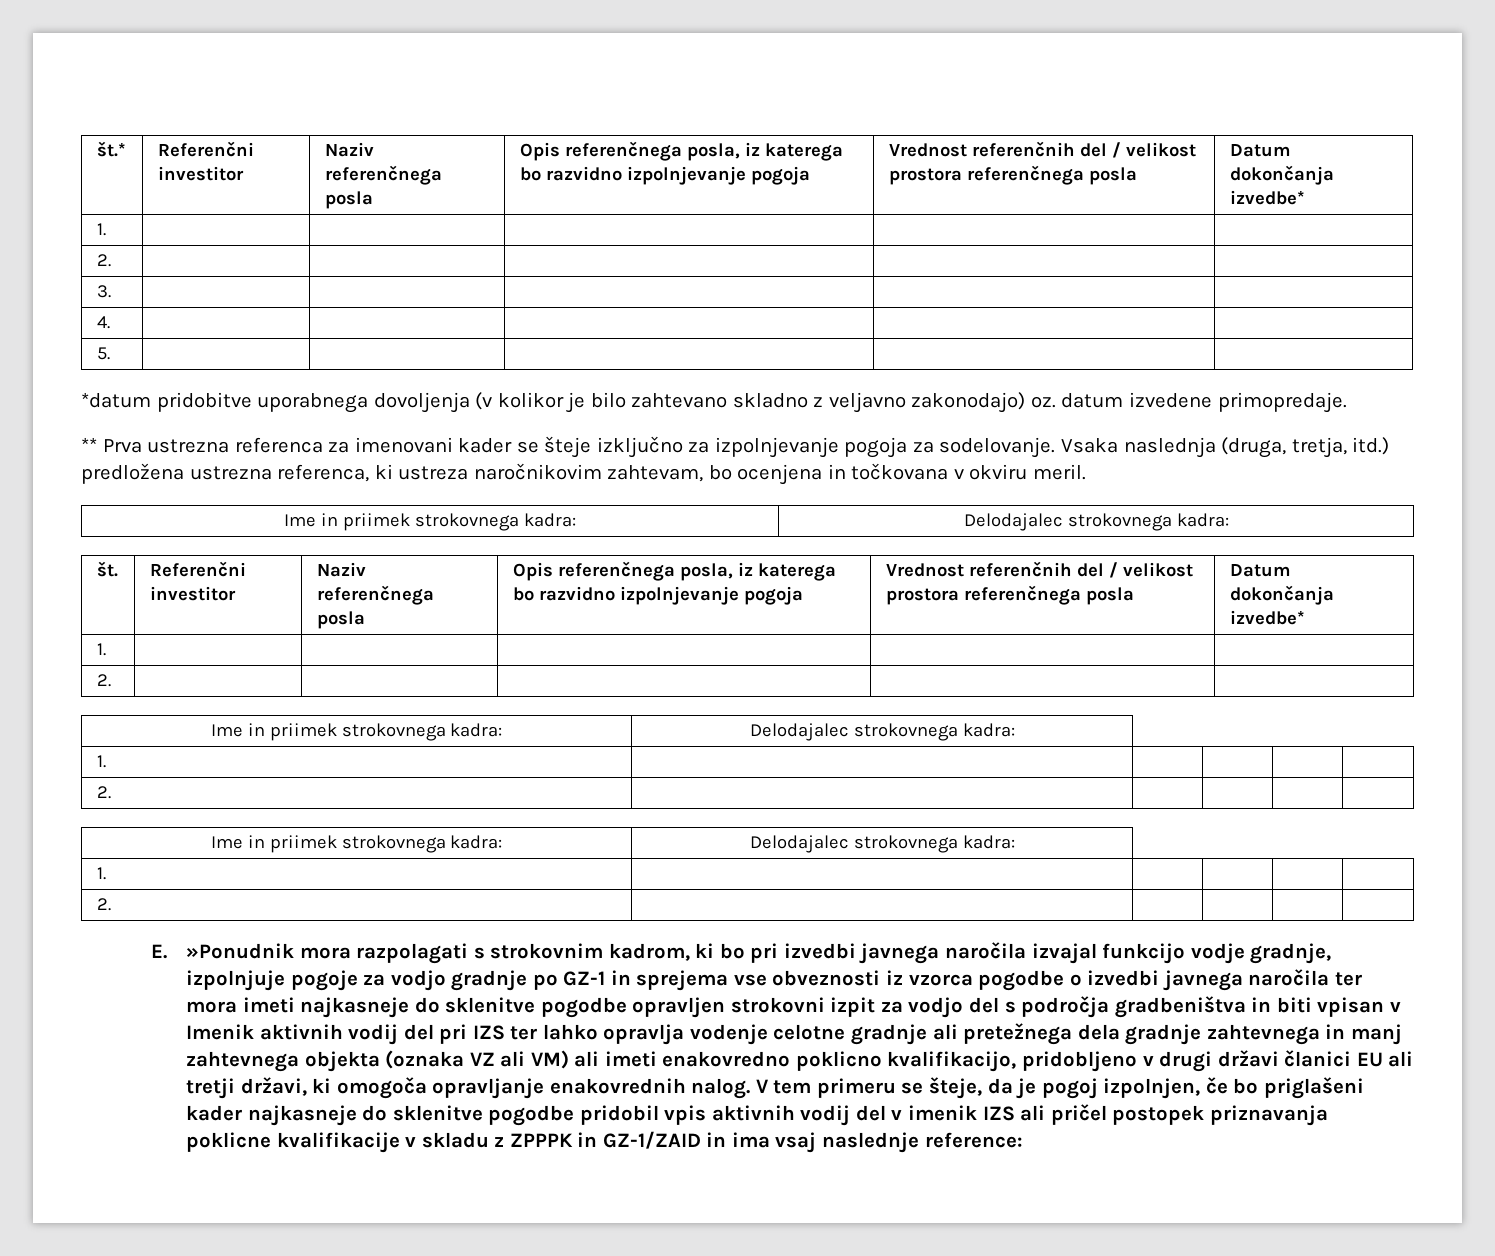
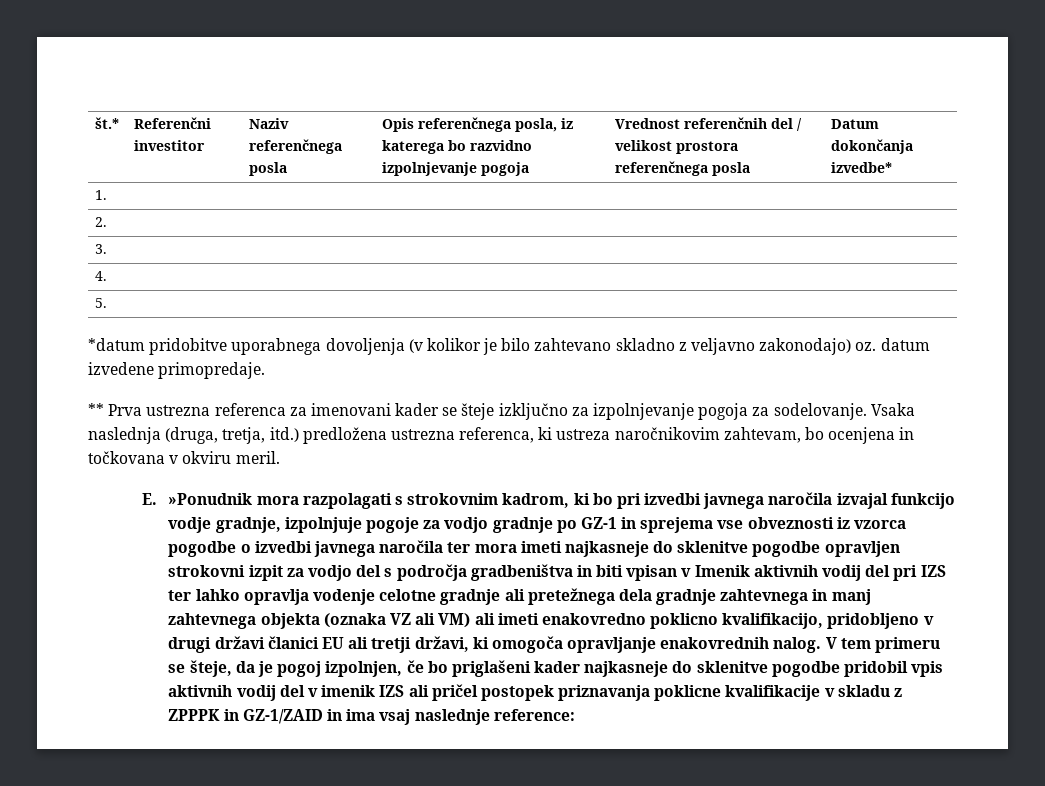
[284,513,576,531] [963,513,1229,531] [96,561,118,577] [149,561,246,577] [149,586,236,601] [316,562,366,577] [316,585,434,605] [316,611,365,629] [512,561,836,581] [512,586,803,605] [885,561,1193,578] [885,585,1134,605] [1229,564,1291,577] [1229,585,1334,605] [1229,610,1305,625] [96,643,106,656] [96,674,111,687] [210,723,503,741] [749,723,1015,741] [96,755,106,768] [96,786,111,799] [210,835,503,853] [749,835,1015,853] [96,867,106,880] [96,898,111,911] // Ime in priimek strokovnega kadra: | Delodajalec strokovnega kadra: // št. | Referenčni investitor | Naziv referenčnega posla | Opis referenčnega posla, iz katerega bo razvidno izpolnjevanje pogoja | Vrednost referenčnih del / velikost prostora referenčnega posla | Datum dokončanja izvedbe* // 1. | | | | | // 2. | | | | | // Ime in priimek strokovnega kadra: | Delodajalec strokovnega kadra: // 1. | | | | | // 2. | | | | | // Ime in priimek strokovnega kadra: | Delodajalec strokovnega kadra: // 1. | | | | | // 2. | | | | | -> (280, 457) none

